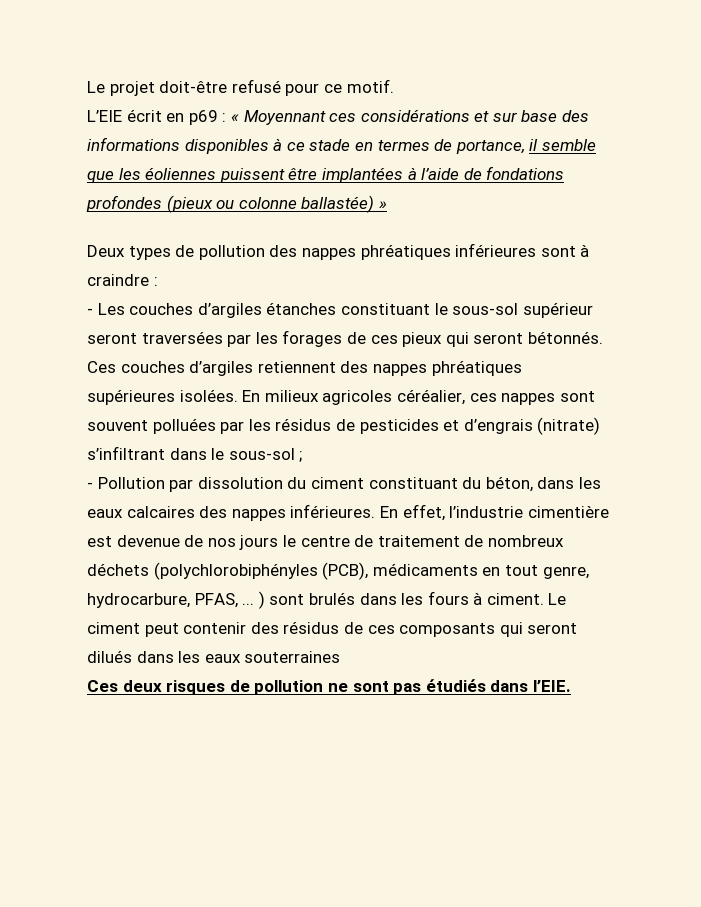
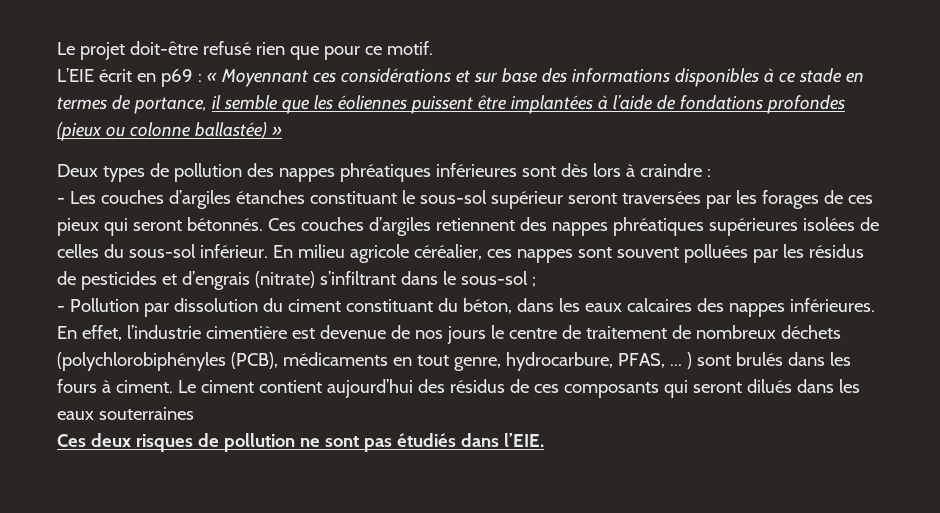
(281, 86) none -> [255,42,319,60] rien que
(576, 251) none -> [560,163,621,177] dès lors
[179,389,393,405] isolées. En milieux agricoles -> [802,217,879,231] [57,244,409,263] isolées de celles du sous-sol inférieur. En milieu agricole
[144,622,247,637] peut contenir -> [258,379,413,398] contient aujourd’hui

